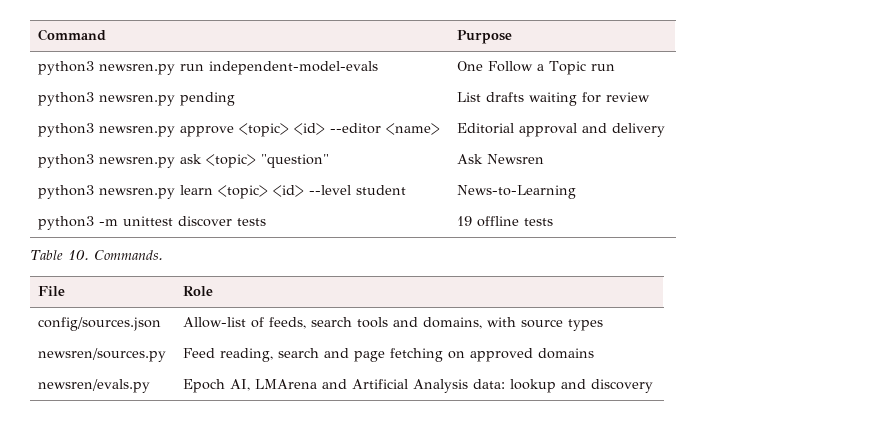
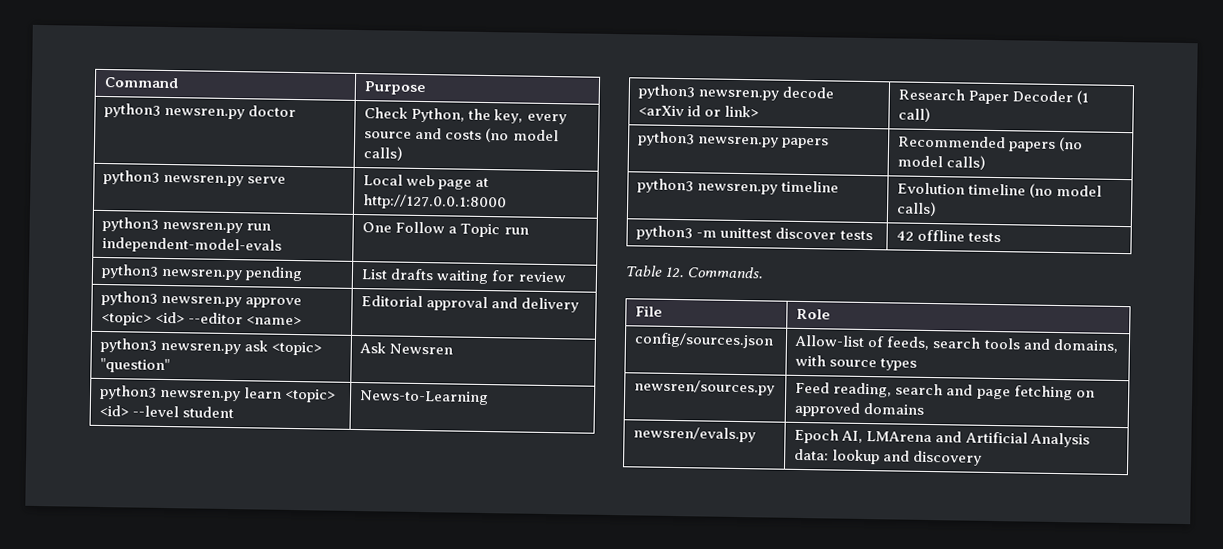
(513, 37) none -> [104,103,297,120] [364,107,567,125] [364,127,559,143] [363,146,404,161] [103,170,287,187] [363,174,490,190] [363,194,508,211] // python3 newsren.py doctor | Check Python, the key, every source and costs (no model calls) // python3 newsren.py serve | Local web page at http://127.0.0.1:8000
(577, 192) none -> [638,84,835,101] [638,105,760,118] [898,88,1090,105] [898,107,932,123] [638,131,830,149] [898,135,1084,152] [897,155,987,170] [637,178,840,195] [897,182,1103,198] [896,201,938,217] // python3 newsren.py decode <arXiv id or link> | Research Paper Decoder (1 call) // python3 newsren.py papers | Recommended papers (no model calls) // python3 newsren.py timeline | Evolution timeline (no model calls)
[457,216,473,226] 19 -> [896,230,915,241] 42
[67,250,89,260] 10. -> [665,266,686,278] 12.

